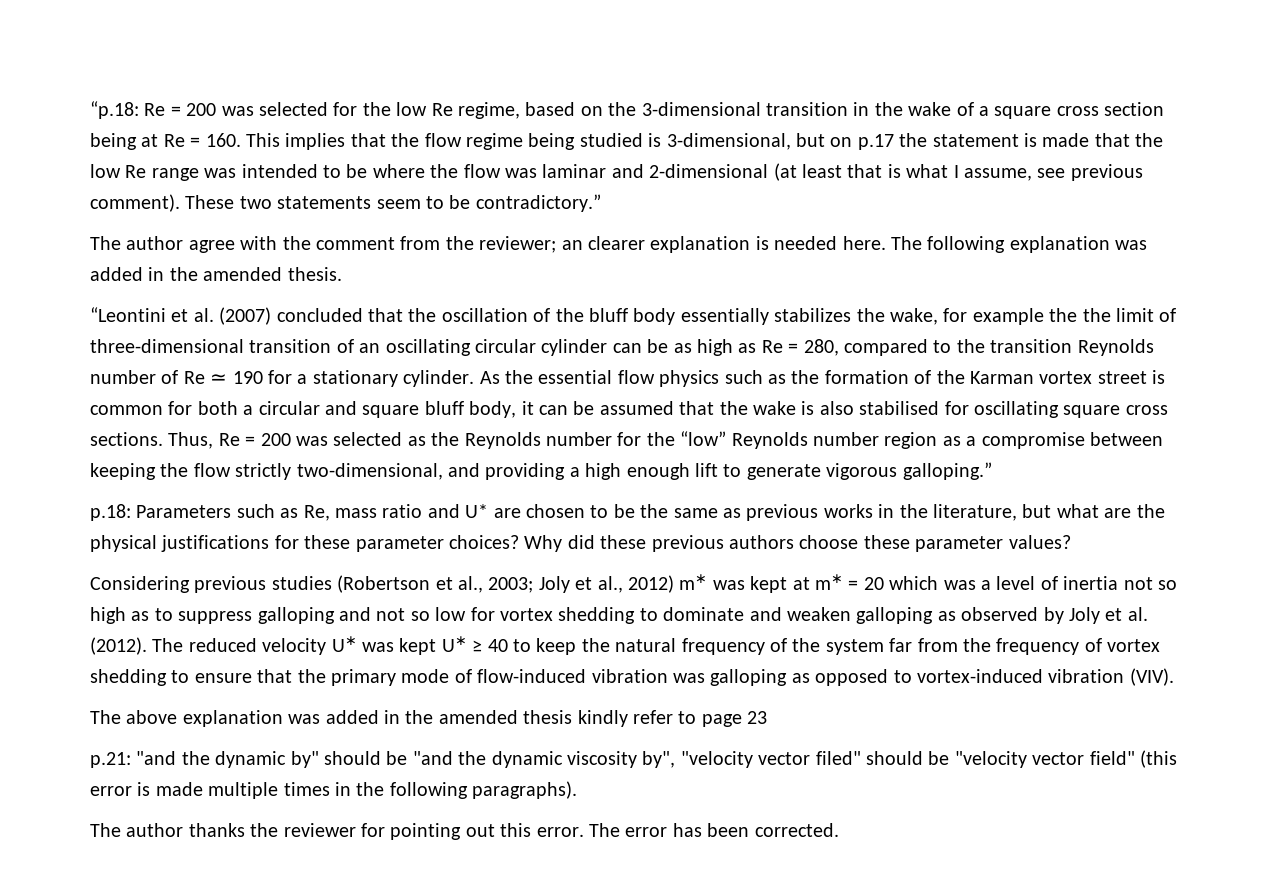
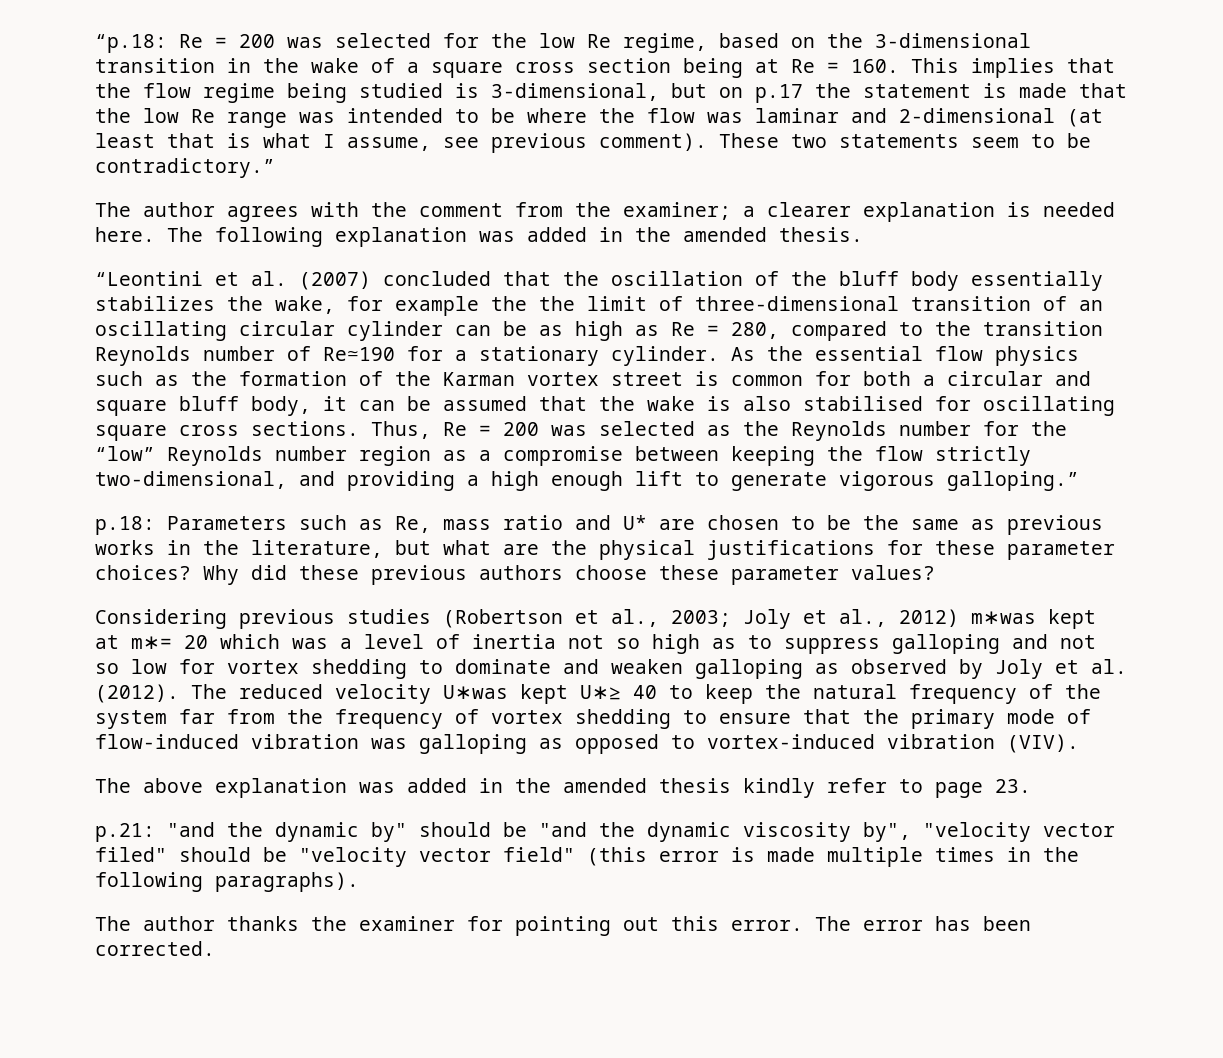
[188,240,235,253] agree -> [227,206,299,222] agrees
[479,236,583,253] reviewer; an -> [623,202,755,220] examiner; a
[183,371,263,384] Re ≃ 190 -> [323,347,395,361] Re≃190
[679,574,859,593] m∗ was kept at m∗ = -> [971,609,1096,629] [95,635,172,649] m∗was kept at m∗=
[331,636,483,655] U∗ was kept U∗ ≥ -> [443,684,621,704] U∗was kept U∗≥
[747,711,768,724] 23 -> [995,779,1031,793] 23.
[283,823,356,837] reviewer -> [359,916,455,931] examiner

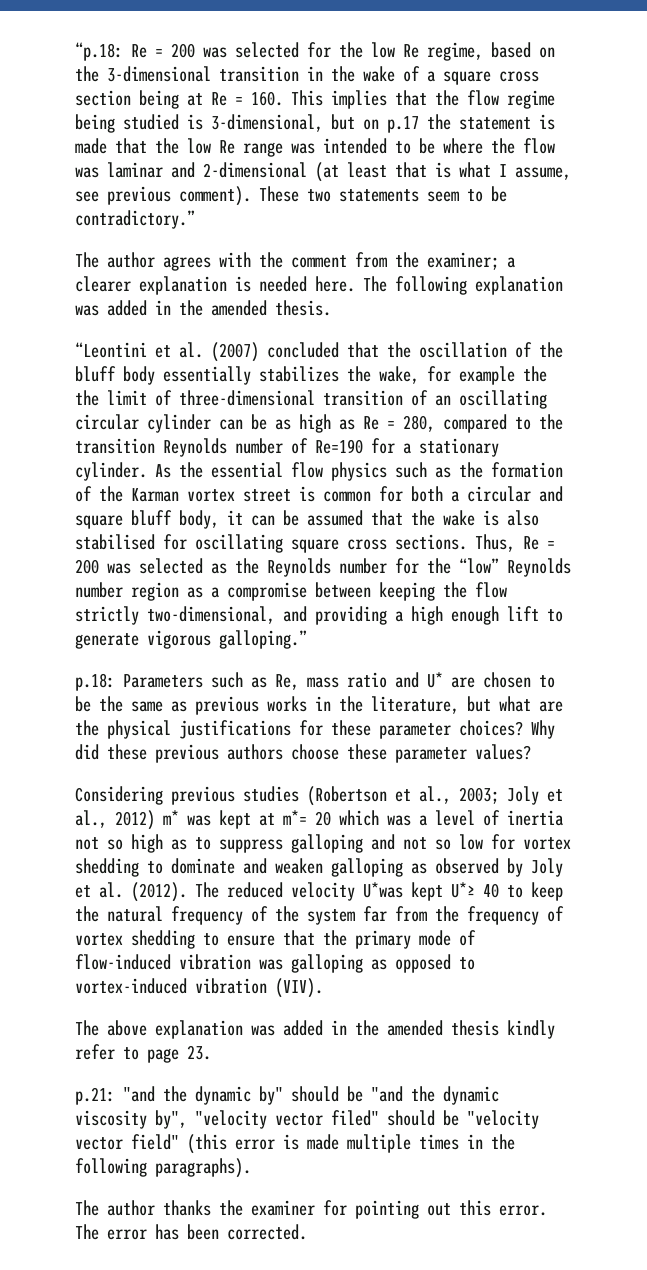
[323,347,395,361] Re≃190 -> [315,439,363,454] Re=190
[971,611,1036,624] m∗was -> [163,810,211,826] m* was
[131,636,172,649] m∗= -> [283,810,307,825] m*=
[443,684,621,704] U∗was kept U∗≥ -> [363,882,475,901] U*was kept U*≥

